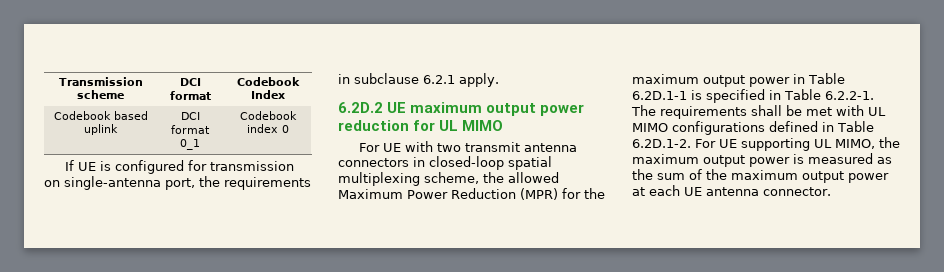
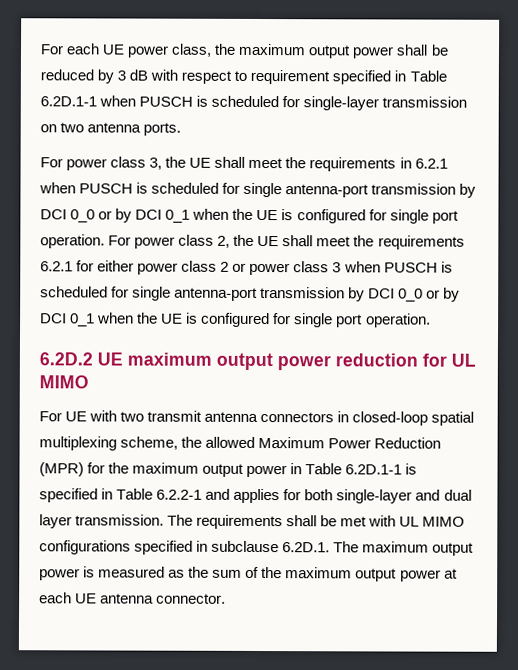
[58,77,143,86] [77,90,124,99] [179,78,201,86] [169,91,211,100] [236,77,300,86] [250,90,285,99] [53,111,148,120] [84,124,118,135] [180,112,200,120] [171,125,210,134] [180,139,200,150] [239,111,297,120] [246,124,289,133] [65,160,295,174] [44,176,311,190] [338,73,499,87] Transmission scheme | DCI format | Codebook Index // Codebook based uplink | DCI format 0_1 | Codebook index 0 // If UE is configured for transmission on single-antenna port, the requirements in subclause 6.2.1 apply. -> [40,43,449,59] [40,69,447,85] [40,95,468,111] [40,122,182,136] [40,156,448,172] [39,182,477,198] [40,208,459,224] [40,234,465,250] [40,260,453,276] [40,286,461,302] [40,312,431,328] For each UE power class, the maximum output power shall be reduced by 3 dB with respect to requirement specified in Table 6.2D.1-1 when PUSCH is scheduled for single-layer transmission on two antenna ports. // For power class 3, the UE shall meet the requirements in 6.2.1 when PUSCH is scheduled for single antenna-port transmission by DCI 0_0 or by DCI 0_1 when the UE is configured for single port operation. For power class 2, the UE shall meet the requirements 6.2.1 for either power class 2 or power class 3 when PUSCH is scheduled for single antenna-port transmission by DCI 0_0 or by DCI 0_1 when the UE is configured for single port operation.
[824,91,874,100] 6.2.2-1. -> [156,488,472,504] [39,514,165,529] 6.2.2-1 and applies for both single-layer and dual layer transmission.
[769,121,874,132] [632,137,900,151] defined in Table 6.2D.1-2. For UE supporting UL MIMO, the -> [134,540,360,555] specified in subclause 6.2D.1. The

